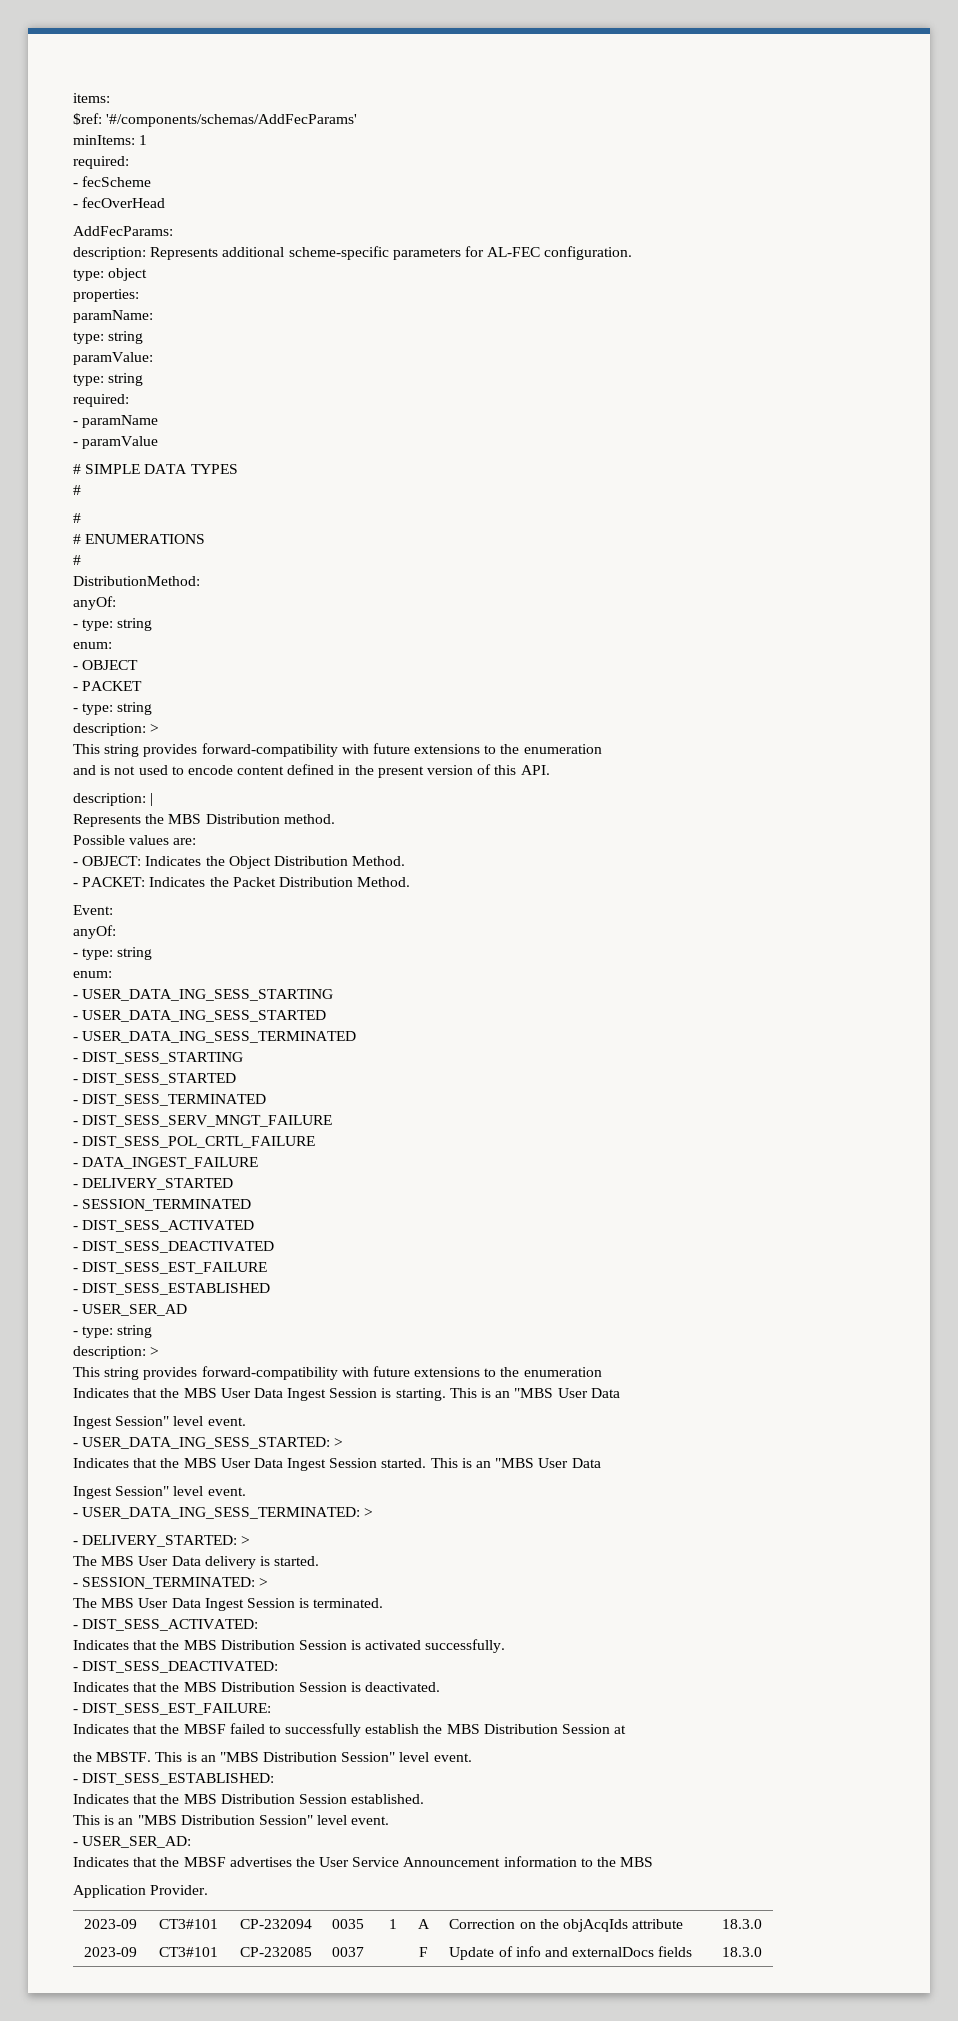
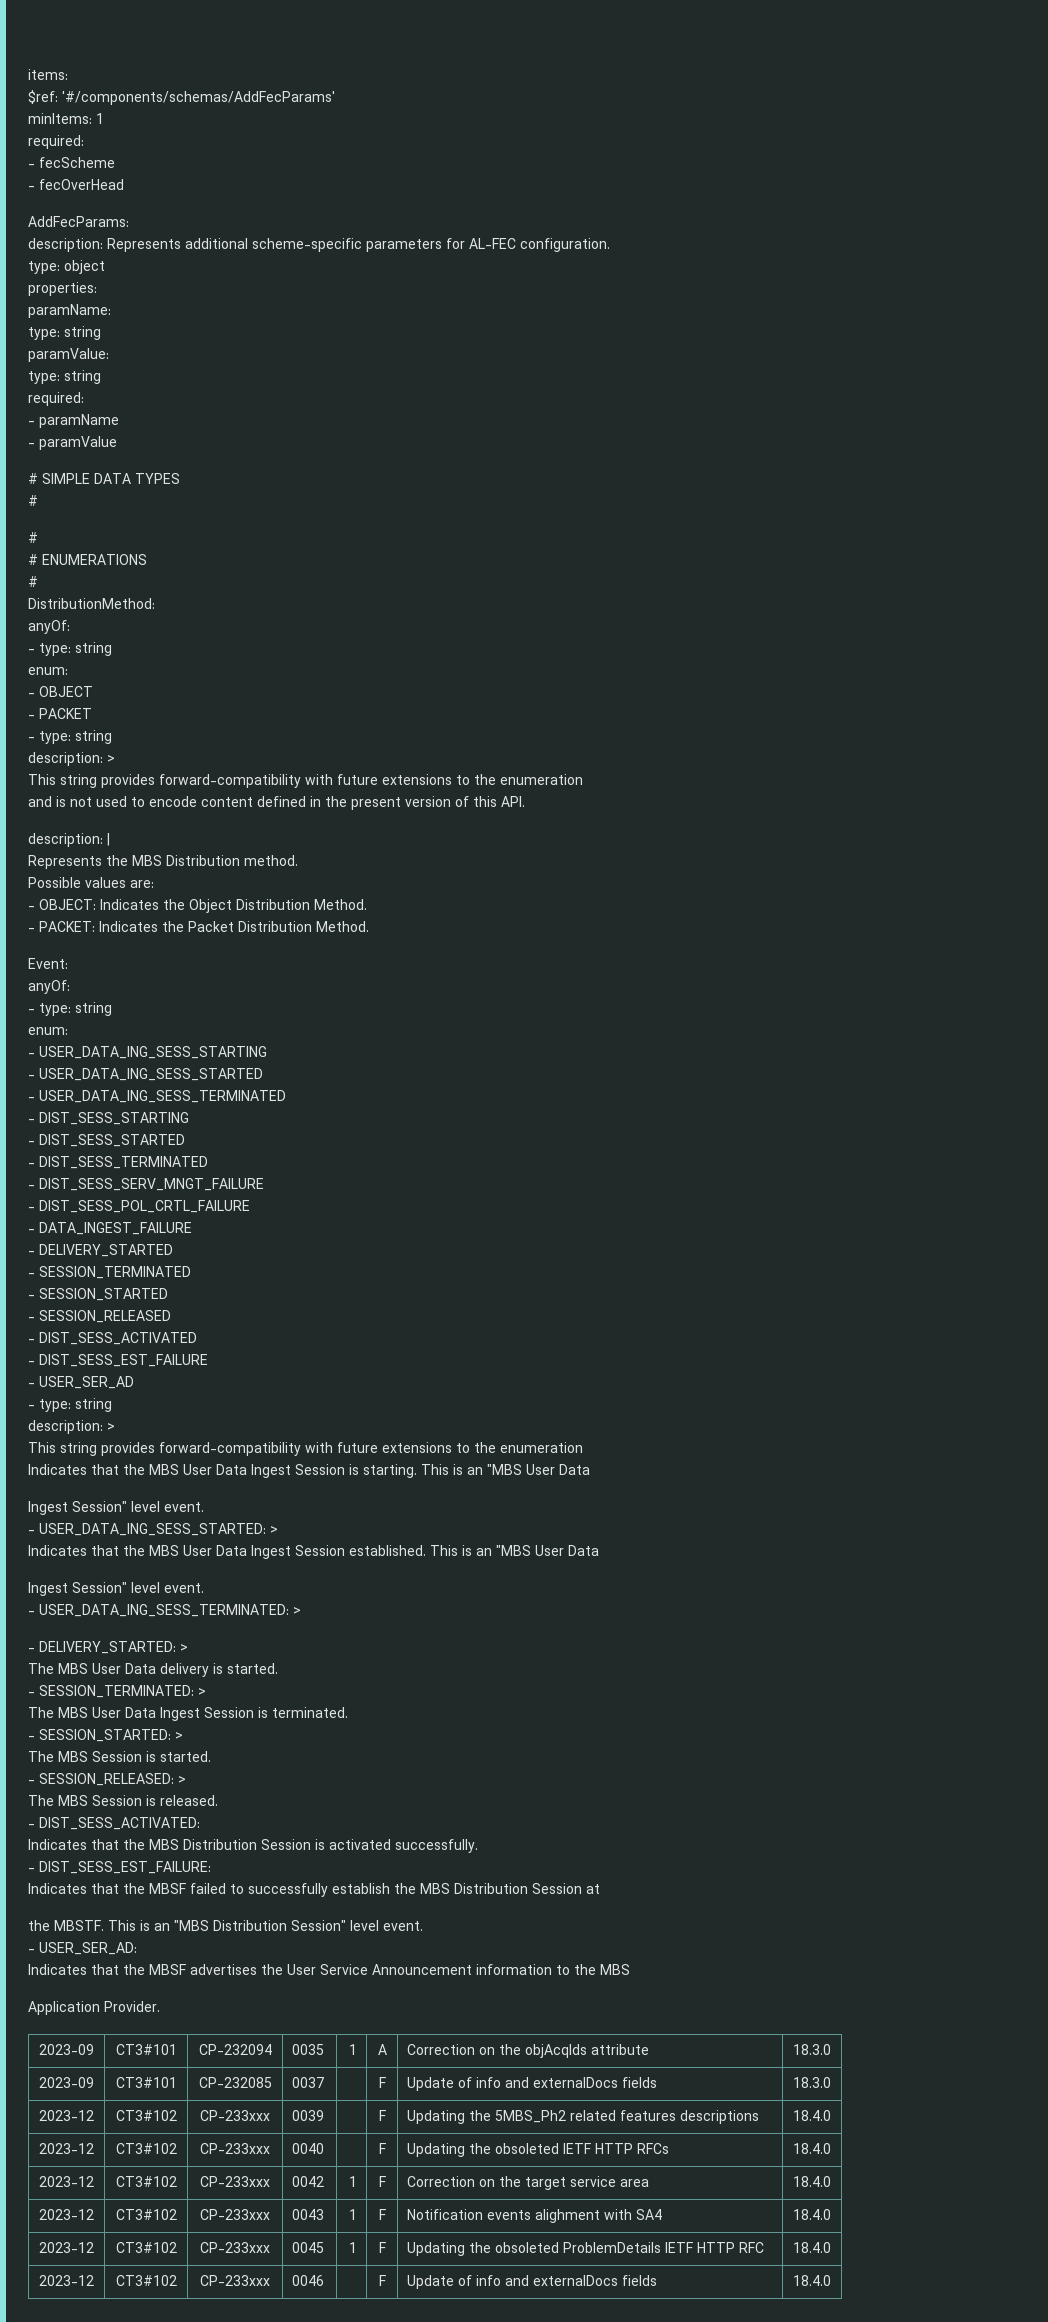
(252, 1205) none -> [28,1288,168,1301] [28,1310,171,1323] // - SESSION_STARTED // - SESSION_RELEASED
[73,1241,275,1253] // - DIST_SESS_DEACTIVATED -> (197, 1338) none
[73,1283,271,1295] // - DIST_SESS_ESTABLISHED -> (208, 1360) none
[381,1458,427,1468] started. -> [349,1545,426,1556] established.
(384, 1603) none -> [28,1729,183,1742] [28,1751,211,1762] [28,1773,186,1786] [28,1795,218,1806] // - SESSION_STARTED: > // The MBS Session is started. // - SESSION_RELEASED: > // The MBS Session is released.
[73,1661,279,1673] [73,1682,441,1692] // - DIST_SESS_DEACTIVATED: // Indicates that the MBS Distribution Session is deactivated. -> (478, 1846) none
[73,1773,275,1785] [73,1794,425,1804] [73,1815,390,1825] // - DIST_SESS_ESTABLISHED: // Indicates that the MBS Distribution Session established. // This is an "MBS Distribution Session" level event. -> (423, 1926) none
(762, 1952) none -> [39,2110,94,2121] [115,2110,177,2121] [200,2110,270,2121] [292,2110,325,2121] [378,2110,386,2121] [407,2110,760,2124] [793,2110,831,2121] [39,2143,94,2154] [115,2143,177,2154] [200,2143,270,2154] [292,2143,325,2154] [378,2143,386,2154] [407,2143,670,2157] [793,2143,831,2154] [39,2176,94,2187] [115,2176,177,2187] [200,2176,270,2187] [292,2176,325,2187] [348,2176,357,2187] [378,2176,386,2187] [407,2176,650,2190] [793,2176,831,2187] [39,2209,94,2220] [115,2209,177,2220] [200,2209,270,2220] [292,2209,325,2220] [348,2209,357,2220] [378,2209,386,2220] [407,2209,663,2223] [793,2209,831,2220] [39,2242,94,2253] [115,2242,177,2253] [200,2242,270,2253] [292,2242,325,2253] [348,2242,357,2253] [378,2242,386,2253] [407,2242,765,2256] [793,2242,831,2253] [39,2275,94,2286] [115,2275,177,2286] [200,2275,270,2286] [292,2275,325,2286] [378,2275,386,2286] [407,2275,658,2289] [793,2275,831,2286] // 2023-12 | CT3#102 | CP-233xxx | 0039 | | F | Updating the 5MBS_Ph2 related features descriptions | 18.4.0 // 2023-12 | CT3#102 | CP-233xxx | 0040 | | F | Updating the obsoleted IETF HTTP RFCs | 18.4.0 // 2023-12 | CT3#102 | CP-233xxx | 0042 | 1 | F | Correction on the target service area | 18.4.0 // 2023-12 | CT3#102 | CP-233xxx | 0043 | 1 | F | Notification events alighment with SA4 | 18.4.0 // 2023-12 | CT3#102 | CP-233xxx | 0045 | 1 | F | Updating the obsoleted ProblemDetails IETF HTTP RFC | 18.4.0 // 2023-12 | CT3#102 | CP-233xxx | 0046 | | F | Update of info and externalDocs fields | 18.4.0

